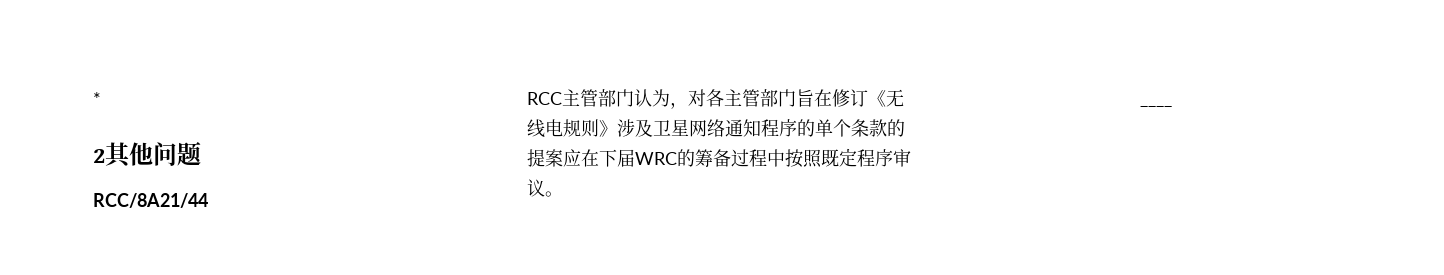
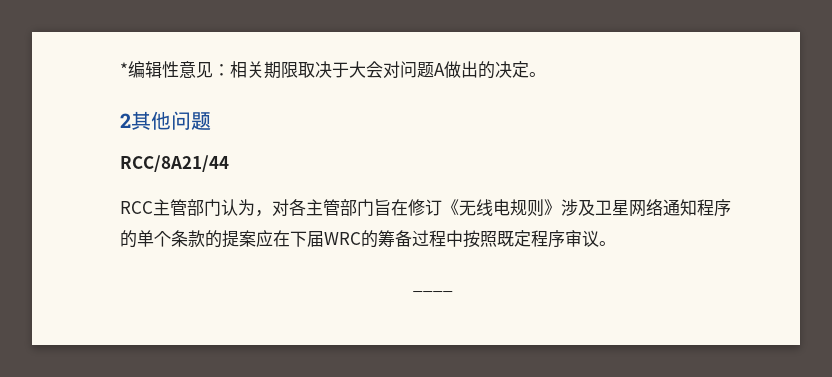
(101, 98) none -> [128,61,546,79] 编辑性意见：相关期限取决于大会对问题A做出的决定。

